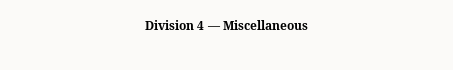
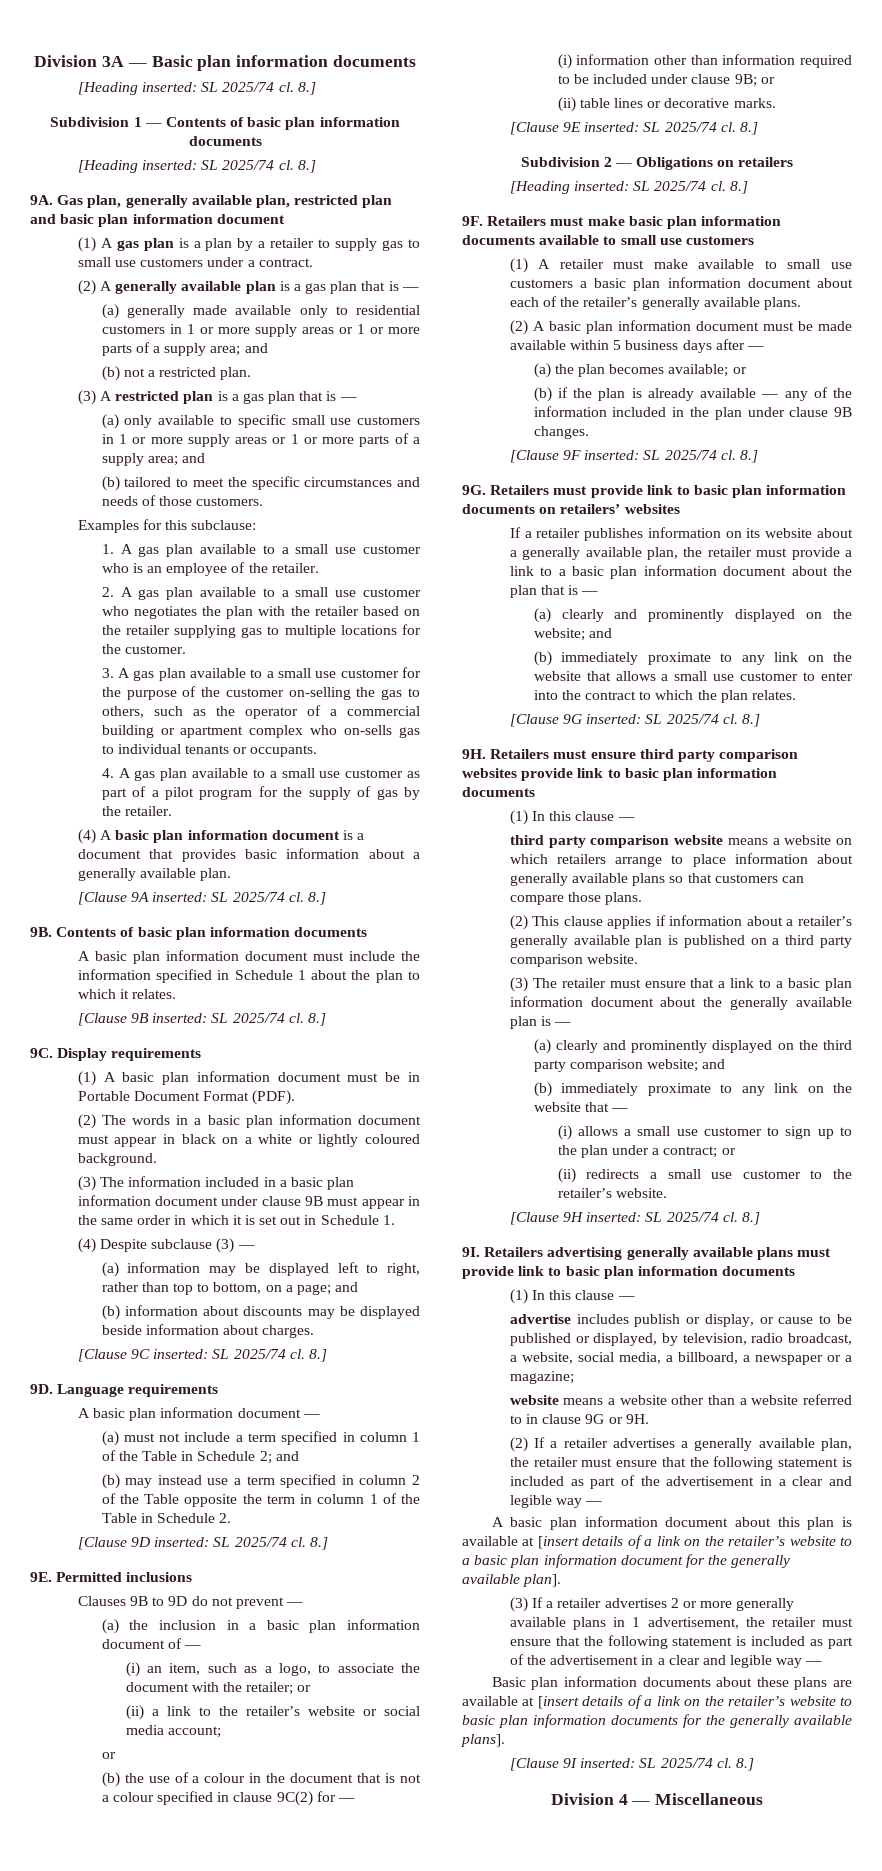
[145,20,195,30] Division -> [34,55,416,71] [77,82,316,95] [50,117,400,130] [188,136,262,146] [77,160,316,173] [30,195,393,208] [30,214,285,227] [77,237,420,252] [77,257,313,267] [77,280,419,295] [101,304,420,319] [101,324,420,337] [101,342,268,356] [101,366,252,381] [77,390,357,405] [101,414,420,429] [101,433,420,447] [101,453,206,466] [101,476,420,491] [101,495,264,506] [77,519,257,533] [101,544,421,557] [101,562,319,576] [101,587,421,600] [101,606,420,619] [101,624,421,638] [101,644,186,654] [101,667,421,681] [101,686,420,700] [101,705,420,719] [101,725,420,738] [101,744,318,757] [101,768,420,781] [101,786,420,800] [101,806,172,816] [77,829,365,844] [77,848,420,862] [77,868,232,881] [77,892,326,905] [30,927,368,940] [77,950,421,964] [77,969,420,983] [77,989,177,999] [77,1013,326,1026] [30,1048,202,1061] [77,1071,420,1086] [77,1090,296,1105] [77,1114,421,1129] [77,1134,420,1147] [77,1153,157,1166] [77,1176,355,1191] [77,1195,421,1209] [77,1215,395,1225] [77,1238,255,1253] [101,1262,420,1277] [101,1282,359,1295] [101,1305,420,1320] [101,1324,315,1338] [77,1349,327,1362] [30,1384,219,1397] [77,1407,320,1421] [101,1431,420,1446] [101,1450,299,1464] [101,1474,420,1489] [101,1493,421,1507] [101,1513,232,1523] [77,1537,328,1550] [30,1572,193,1582] [77,1596,304,1609] [101,1619,420,1634] [101,1638,202,1649] [125,1662,420,1677] [125,1682,312,1695] [125,1705,420,1720] [125,1725,221,1738] [101,1752,116,1759] [101,1772,421,1787] [101,1791,356,1806] [557,54,852,69] [557,74,775,87] [557,97,776,112] [509,122,758,135] [520,157,794,170] [509,181,748,194] [462,216,782,229] [462,235,754,245] [509,258,852,273] [509,277,853,291] [509,296,801,310] [509,320,852,335] [509,339,764,353] [533,363,747,378] [533,387,852,402] [533,406,852,420] [533,426,589,439] [509,450,758,463] [462,485,847,498] [462,504,680,514] [509,527,853,541] [509,547,852,560] [509,565,852,579] [509,585,599,598] [533,608,852,623] [533,628,612,641] [533,651,852,666] [533,671,853,681] [533,690,797,703] [509,714,760,727] [462,749,799,762] [462,768,778,781] [462,787,535,797] [509,810,635,825] [509,835,852,848] [509,853,853,867] [509,873,804,886] [509,892,643,905] [509,915,852,930] [509,935,852,948] [509,954,639,967] [509,977,852,992] [509,996,852,1010] [509,1016,572,1029] [533,1039,852,1054] [533,1059,726,1072] [533,1082,852,1097] [533,1102,629,1112] [557,1125,852,1140] [557,1145,736,1158] [557,1168,852,1183] [557,1188,667,1198] [509,1212,760,1225] [462,1247,832,1260] [462,1266,796,1279] [509,1289,635,1304] [509,1314,852,1327] [509,1333,852,1346] [509,1352,852,1365] [509,1371,574,1384] [509,1394,852,1405] [509,1414,649,1424] [509,1437,852,1452] [509,1456,852,1470] [509,1475,852,1489] [509,1495,603,1508] [491,1516,852,1530] [462,1535,852,1549] [462,1554,791,1568] [462,1574,562,1587] [509,1597,795,1612] [509,1617,853,1630] [509,1635,853,1649] [509,1654,823,1668] [491,1676,852,1690] [462,1695,852,1709] [462,1714,852,1728] [461,1734,505,1747] [509,1758,754,1771] [550,1793,614,1805] Division 3A — Basic plan information documents // [Heading inserted: SL 2025/74 cl. 8.] // Subdivision 1 — Contents of basic plan information documents // [Heading inserted: SL 2025/74 cl. 8.] // 9A. Gas plan, generally available plan, restricted plan and basic plan information document // (1) A gas plan is a plan by a retailer to supply gas to small use customers under a contract. // (2) A generally available plan is a gas plan that is — // (a) generally made available only to residential customers in 1 or more supply areas or 1 or more parts of a supply area; and // (b) not a restricted plan. // (3) A restricted plan is a gas plan that is — // (a) only available to specific small use customers in 1 or more supply areas or 1 or more parts of a supply area; and // (b) tailored to meet the specific circumstances and needs of those customers. // Examples for this subclause: // 1. A gas plan available to a small use customer who is an employee of the retailer. // 2. A gas plan available to a small use customer who negotiates the plan with the retailer based on the retailer supplying gas to multiple locations for the customer. // 3. A gas plan available to a small use customer for the purpose of the customer on-selling the gas to others, such as the operator of a commercial building or apartment complex who on-sells gas to individual tenants or occupants. // 4. A gas plan available to a small use customer as part of a pilot program for the supply of gas by the retailer. // (4) A basic plan information document is a document that provides basic information about a generally available plan. // [Clause 9A inserted: SL 2025/74 cl. 8.] // 9B. Contents of basic plan information documents // A basic plan information document must include the information specified in Schedule 1 about the plan to which it relates. // [Clause 9B inserted: SL 2025/74 cl. 8.] // 9C. Display requirements // (1) A basic plan information document must be in Portable Document Format (PDF). // (2) The words in a basic plan information document must appear in black on a white or lightly coloured background. // (3) The information included in a basic plan information document under clause 9B must appear in the same order in which it is set out in Schedule 1. // (4) Despite subclause (3) — // (a) information may be displayed left to right, rather than top to bottom, on a page; and // (b) information about discounts may be displayed beside information about charges. // [Clause 9C inserted: SL 2025/74 cl. 8.] // 9D. Language requirements // A basic plan information document — // (a) must not include a term specified in column 1 of the Table in Schedule 2; and // (b) may instead use a term specified in column 2 of the Table opposite the term in column 1 of the Table in Schedule 2. // [Clause 9D inserted: SL 2025/74 cl. 8.] // 9E. Permitted inclusions // Clauses 9B to 9D do not prevent — // (a) the inclusion in a basic plan information document of — // (i) an item, such as a logo, to associate the document with the retailer; or // (ii) a link to the retailer’s website or social media account; // or // (b) the use of a colour in the document that is not a colour specified in clause 9C(2) for — // (i) information other than information required to be included under clause 9B; or // (ii) table lines or decorative marks. // [Clause 9E inserted: SL 2025/74 cl. 8.] // Subdivision 2 — Obligations on retailers // [Heading inserted: SL 2025/74 cl. 8.] // 9F. Retailers must make basic plan information documents available to small use customers // (1) A retailer must make available to small use customers a basic plan information document about each of the retailer’s generally available plans. // (2) A basic plan information document must be made available within 5 business days after — // (a) the plan becomes available; or // (b) if the plan is already available — any of the information included in the plan under clause 9B changes. // [Clause 9F inserted: SL 2025/74 cl. 8.] // 9G. Retailers must provide link to basic plan information documents on retailers’ websites // If a retailer publishes information on its website about a generally available plan, the retailer must provide a link to a basic plan information document about the plan that is — // (a) clearly and prominently displayed on the website; and // (b) immediately proximate to any link on the website that allows a small use customer to enter into the contract to which the plan relates. // [Clause 9G inserted: SL 2025/74 cl. 8.] // 9H. Retailers must ensure third party comparison websites provide link to basic plan information documents // (1) In this clause — // third party comparison website means a website on which retailers arrange to place information about generally available plans so that customers can compare those plans. // (2) This clause applies if information about a retailer’s generally available plan is published on a third party comparison website. // (3) The retailer must ensure that a link to a basic plan information document about the generally available plan is — // (a) clearly and prominently displayed on the third party comparison website; and // (b) immediately proximate to any link on the website that — // (i) allows a small use customer to sign up to the plan under a contract; or // (ii) redirects a small use customer to the retailer’s website. // [Clause 9H inserted: SL 2025/74 cl. 8.] // 9I. Retailers advertising generally available plans must provide link to basic plan information documents // (1) In this clause — // advertise includes publish or display, or cause to be published or displayed, by television, radio broadcast, a website, social media, a billboard, a newspaper or a magazine; // website means a website other than a website referred to in clause 9G or 9H. // (2) If a retailer advertises a generally available plan, the retailer must ensure that the following statement is included as part of the advertisement in a clear and legible way — // A basic plan information document about this plan is available at [insert details of a link on the retailer’s website to a basic plan information document for the generally available plan]. // (3) If a retailer advertises 2 or more generally available plans in 1 advertisement, the retailer must ensure that the following statement is included as part of the advertisement in a clear and legible way — // Basic plan information documents about these plans are available at [insert details of a link on the retailer’s website to basic plan information documents for the generally available plans]. // [Clause 9I inserted: SL 2025/74 cl. 8.] // Division

